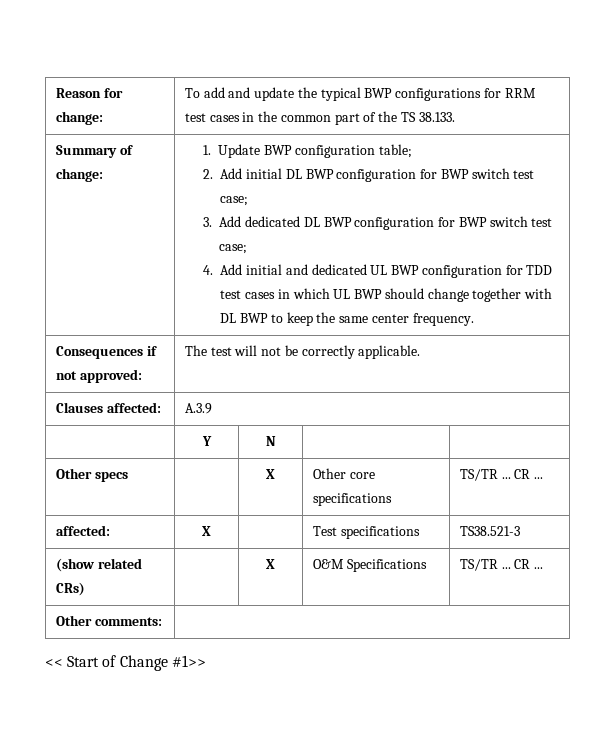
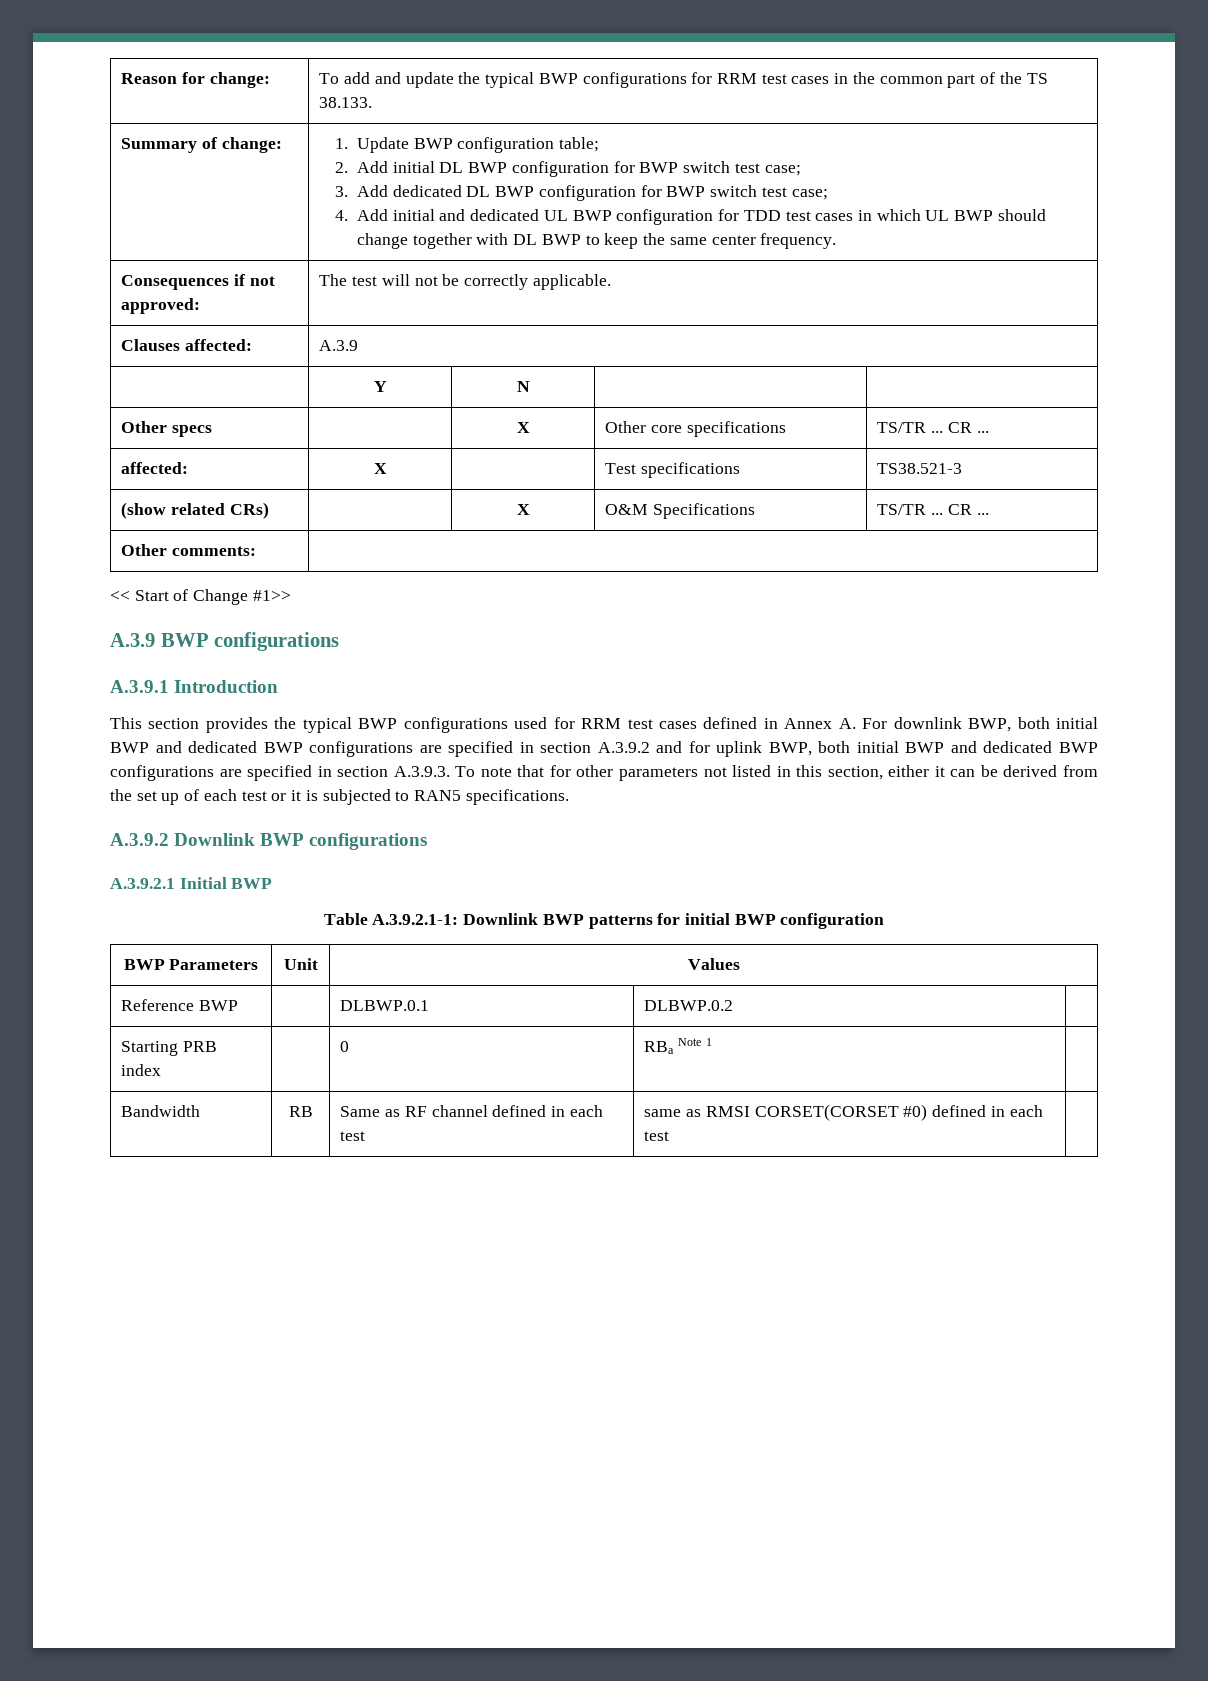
(206, 661) none -> [110,632,340,651] [110,680,279,693] [110,717,1099,733] [110,741,1098,757] [110,765,1098,781] [110,789,569,805] [110,833,428,850] [110,877,273,889] [323,913,885,929] [123,959,259,970] [283,958,318,970] [687,958,740,970] [121,999,239,1011] [340,1000,430,1011] [644,1000,734,1011] [121,1041,218,1056] [121,1064,162,1076] [340,1041,350,1052] [644,1038,712,1054] [121,1105,201,1117] [288,1106,313,1117] [340,1105,603,1117] [340,1131,366,1141] [644,1104,1043,1121] [644,1131,670,1141] // A.3.9 BWP configurations // A.3.9.1 Introduction // This section provides the typical BWP configurations used for RRM test cases defined in Annex A. For downlink BWP, both initial BWP and dedicated BWP configurations are specified in section A.3.9.2 and for uplink BWP, both initial BWP and dedicated BWP configurations are specified in section A.3.9.3. To note that for other parameters not listed in this section, either it can be derived from the set up of each test or it is subjected to RAN5 specifications. // A.3.9.2 Downlink BWP configurations // A.3.9.2.1 Initial BWP // Table A.3.9.2.1-1: Downlink BWP patterns for initial BWP configuration // BWP Parameters | Unit | Values // Reference BWP | | DLBWP.0.1 | DLBWP.0.2 | // Starting PRB index | | 0 | RBa Note 1 | // Bandwidth | RB | Same as RF channel defined in each test | same as RMSI CORSET(CORSET #0) defined in each test |

